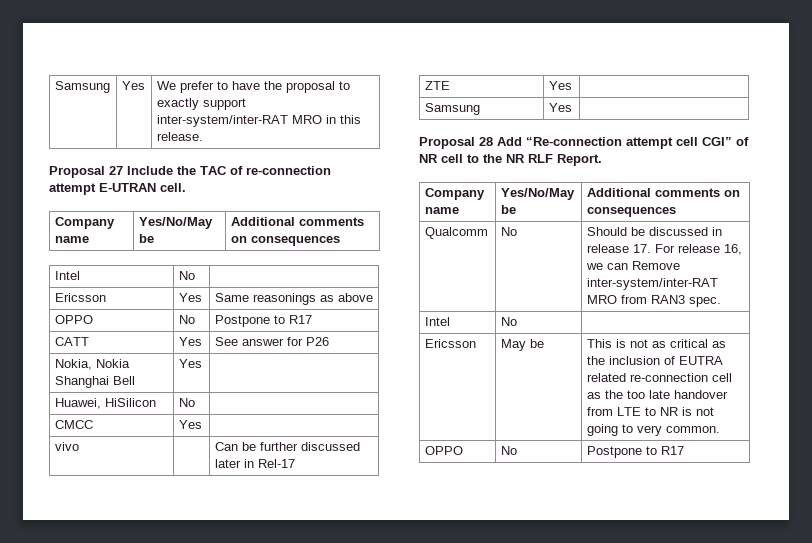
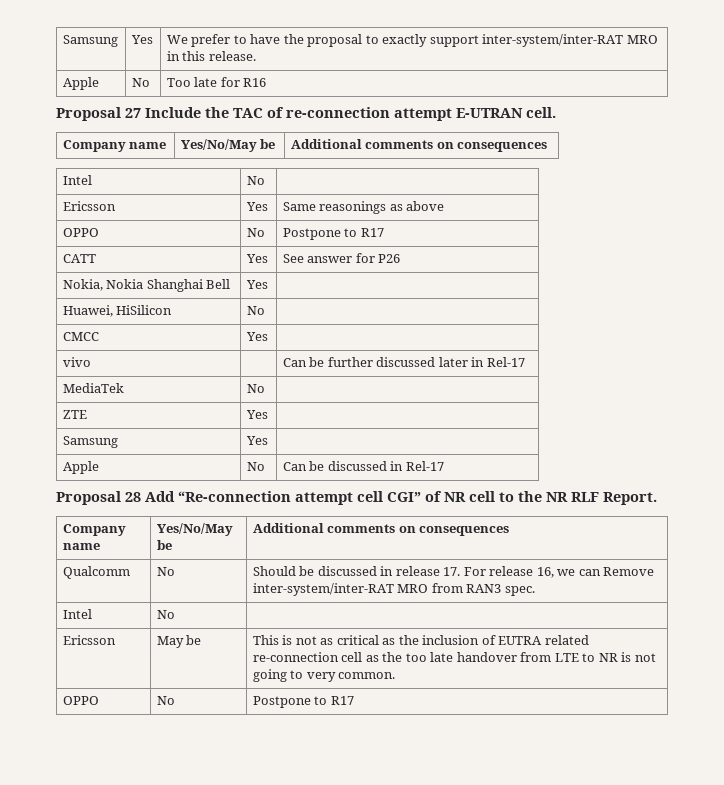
(203, 136) none -> [62,77,99,90] [131,78,150,87] [166,77,267,87] // Apple | No | Too late for R16
(295, 463) none -> [62,383,124,393] [246,384,265,393] // MediaTek | No |
(572, 107) none -> [62,461,99,474] [246,462,265,471] [282,461,444,471] // Apple | No | Can be discussed in Rel-17

